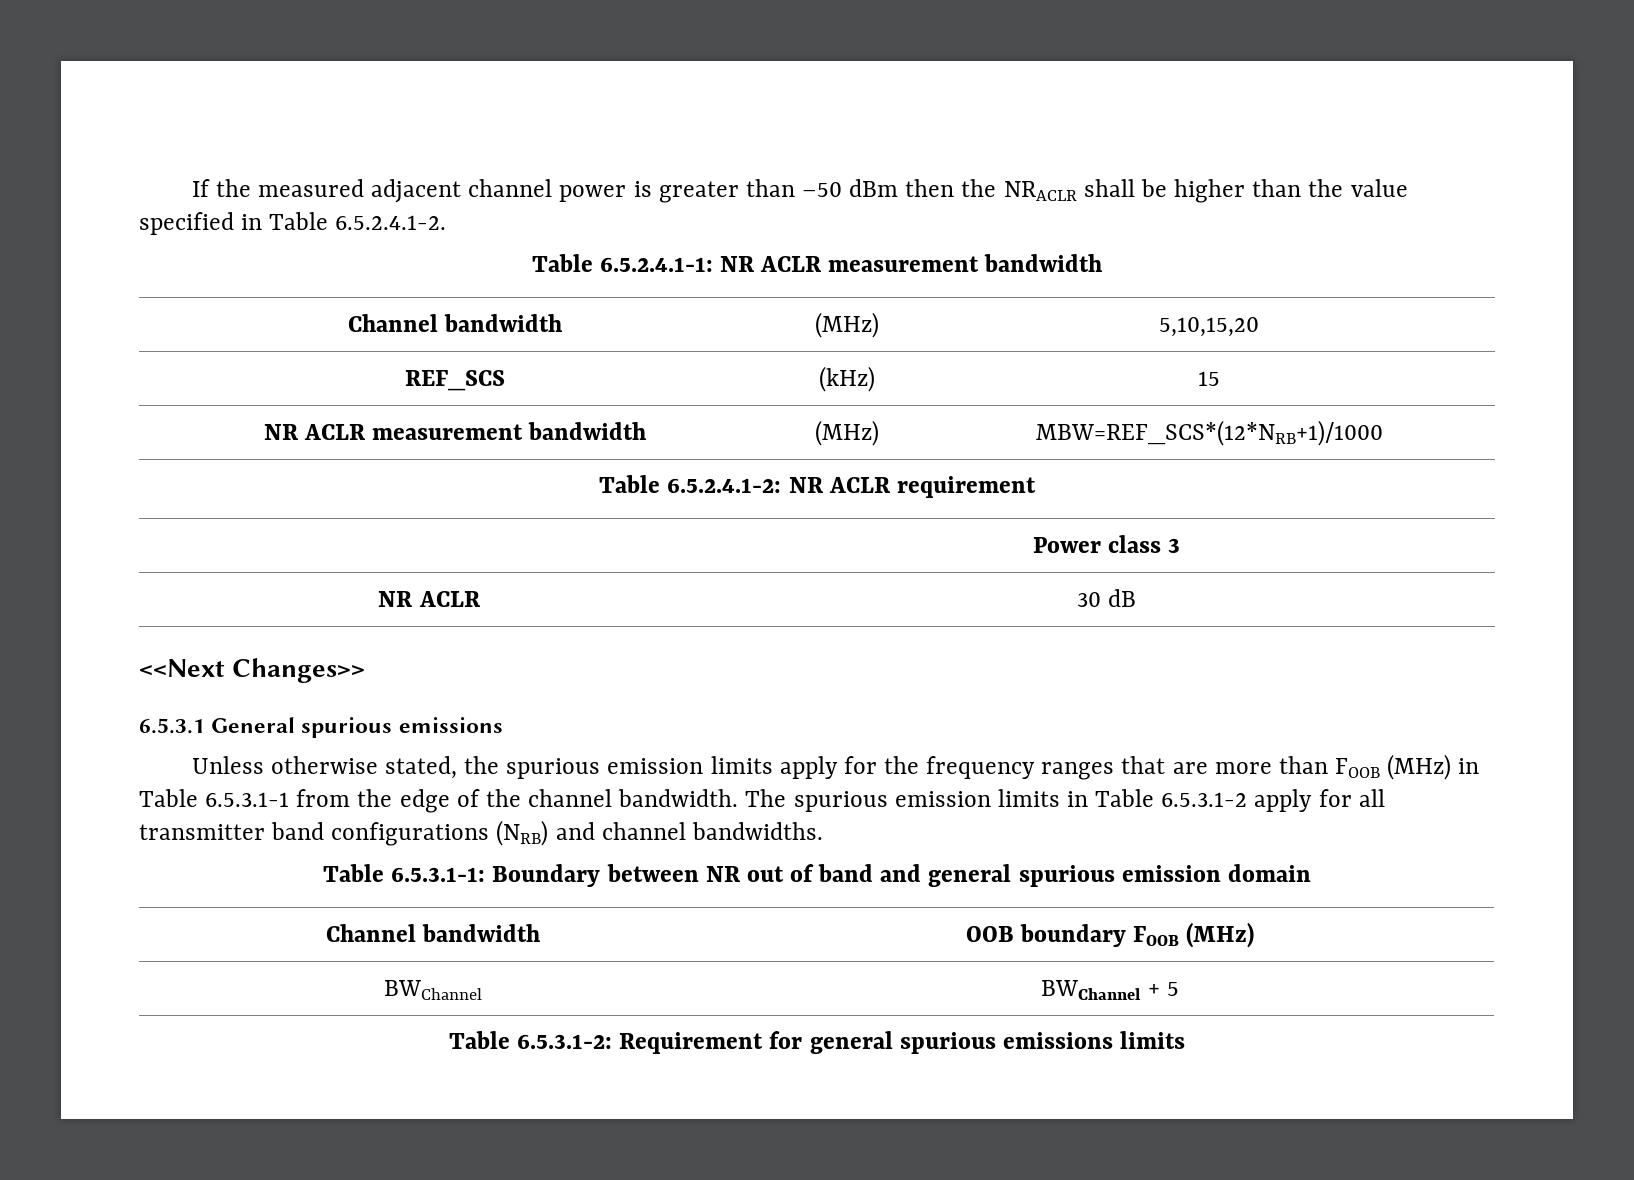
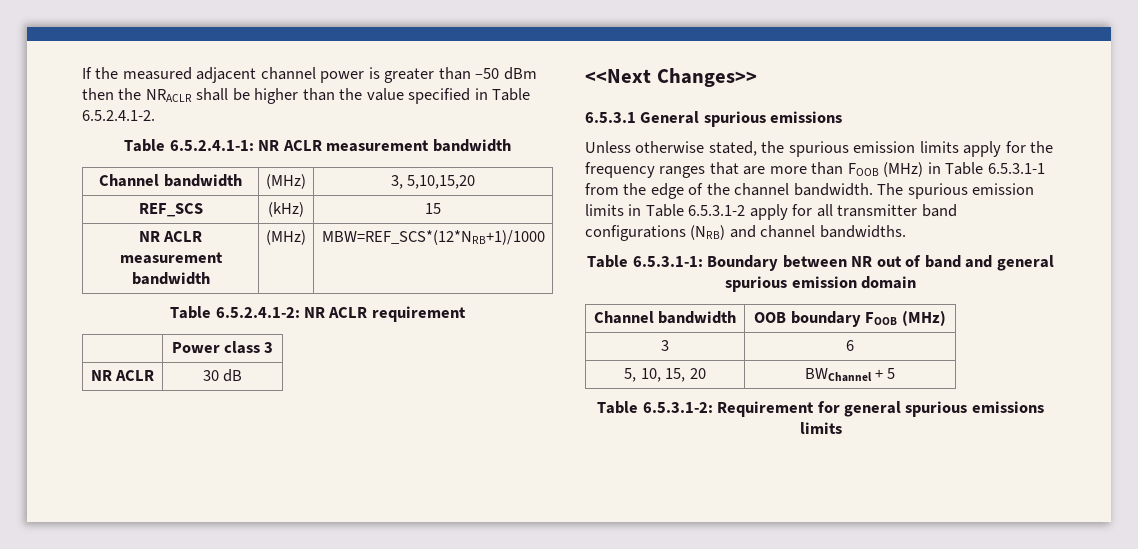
(879, 325) none -> [390,175,403,189] 3,
[384,980,482,1000] BWChannel -> [661,340,669,351] [846,340,854,351] [624,368,706,382] 3 | 6 // 5, 10, 15, 20

